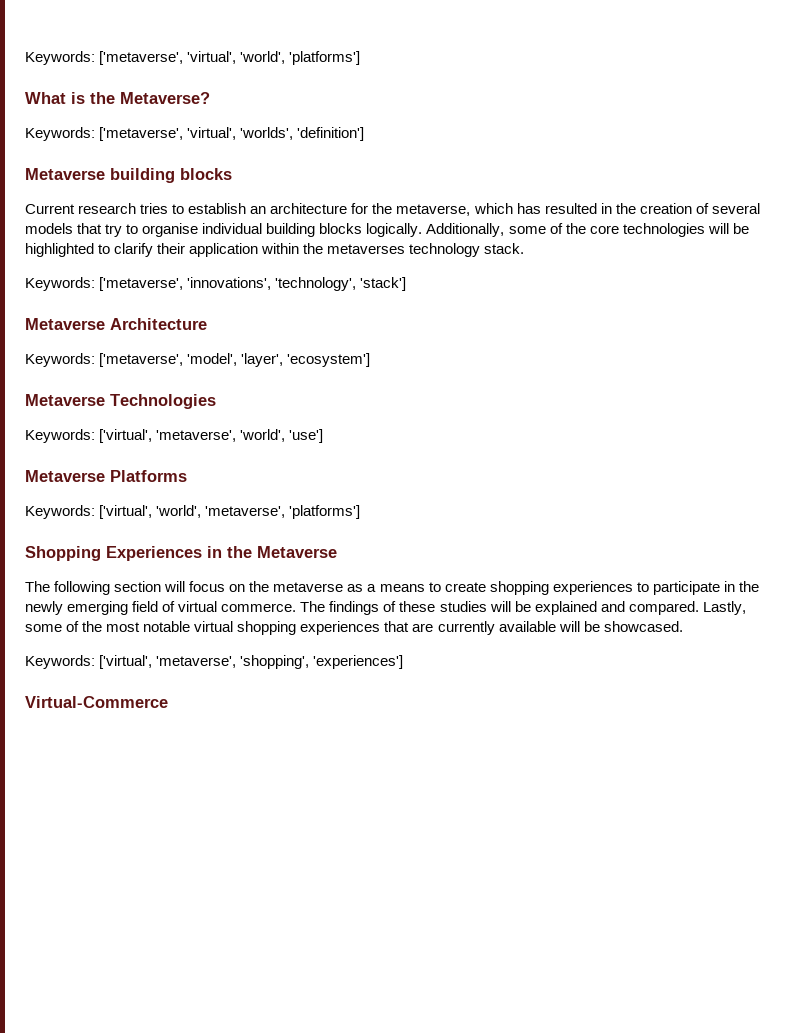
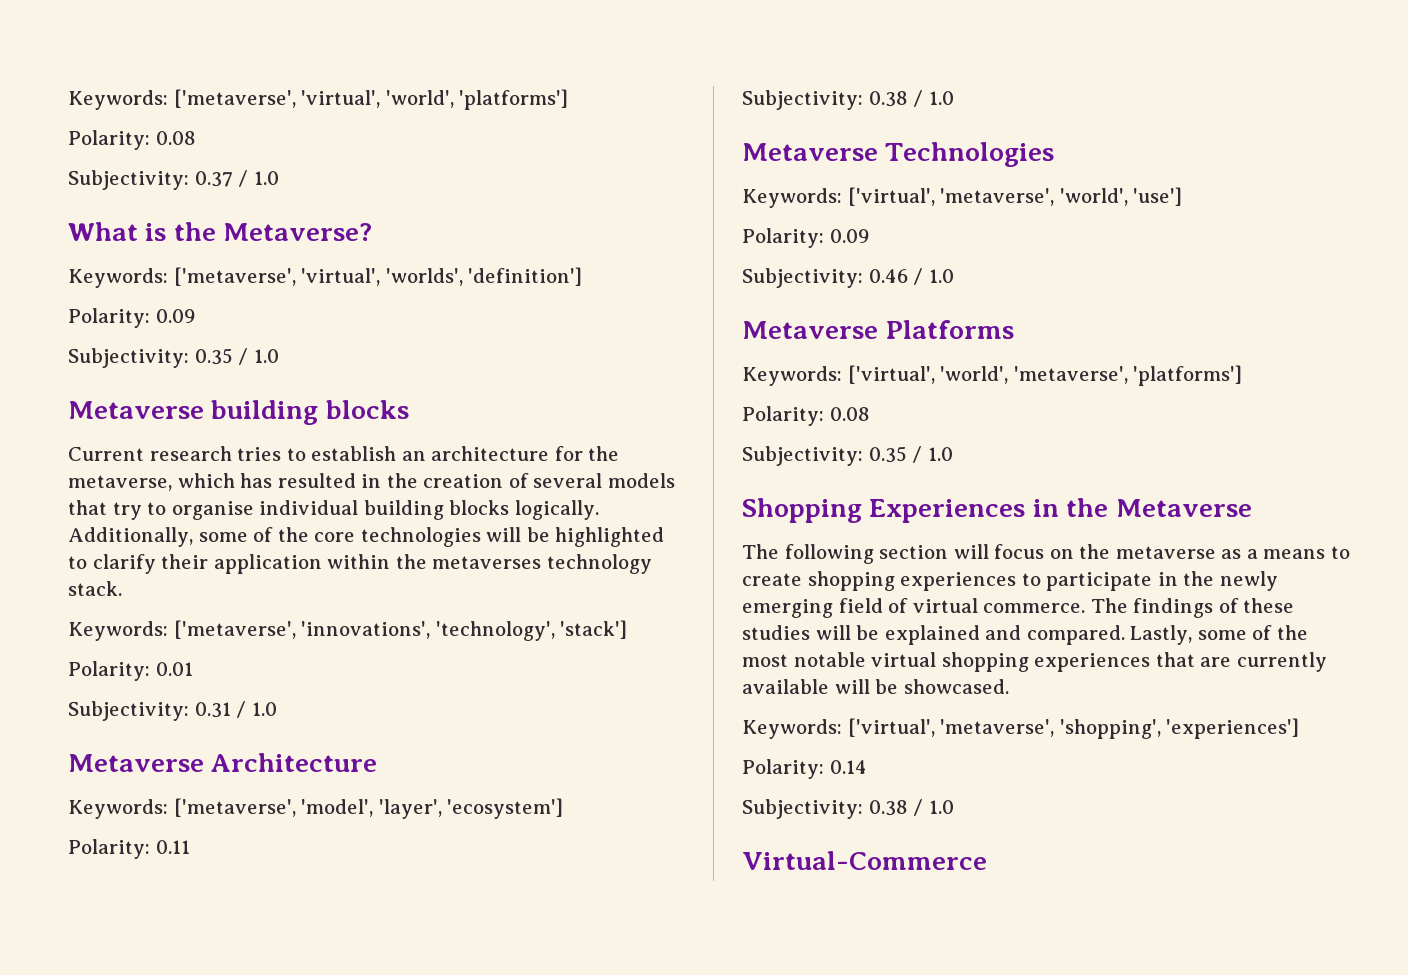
(361, 58) none -> [68,130,196,150] [68,170,279,190] // Polarity: 0.08 // Subjectivity: 0.37 / 1.0
(365, 134) none -> [68,308,196,328] [68,348,279,368] // Polarity: 0.09 // Subjectivity: 0.35 / 1.0
(407, 284) none -> [68,661,193,681] [68,701,277,721] // Polarity: 0.01 // Subjectivity: 0.31 / 1.0
(371, 360) none -> [68,839,190,859] [742,90,954,110] // Polarity: 0.11 // Subjectivity: 0.38 / 1.0
(324, 436) none -> [742,228,870,248] [742,268,954,288] // Polarity: 0.09 // Subjectivity: 0.46 / 1.0
(361, 512) none -> [742,406,870,426] [742,446,953,466] // Polarity: 0.08 // Subjectivity: 0.35 / 1.0
(404, 662) none -> [742,759,867,779] [742,799,954,819] // Polarity: 0.14 // Subjectivity: 0.38 / 1.0

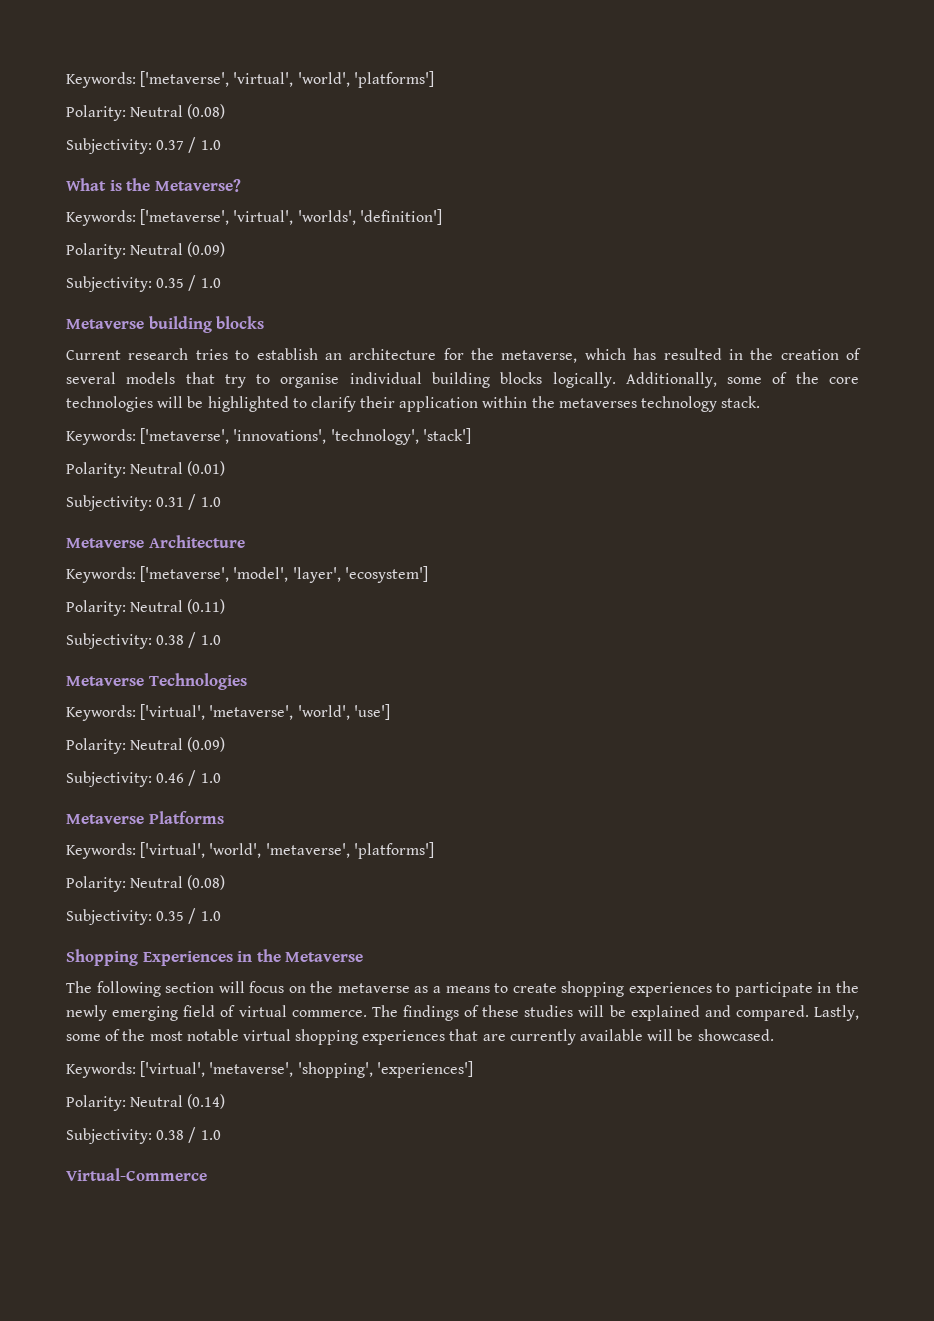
[155,131,196,145] 0.08 -> [130,104,226,119] Neutral (0.08)
[155,309,196,323] 0.09 -> [130,242,226,257] Neutral (0.09)
[155,662,193,676] 0.01 -> [130,461,226,476] Neutral (0.01)
[155,840,190,854] 0.11 -> [130,599,226,614] Neutral (0.11)
[829,229,870,243] 0.09 -> [130,737,226,752] Neutral (0.09)
[829,407,870,421] 0.08 -> [130,875,226,890] Neutral (0.08)
[829,760,867,774] 0.14 -> [130,1094,226,1109] Neutral (0.14)

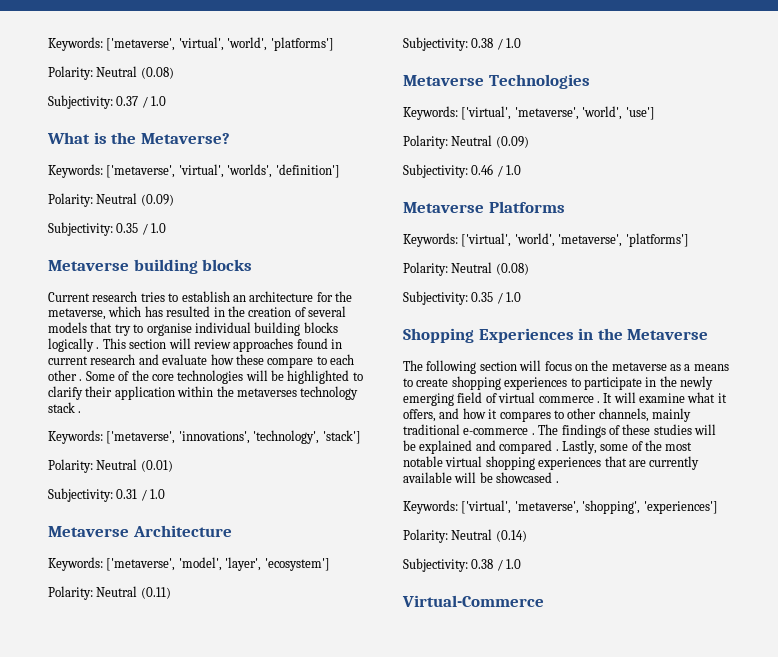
[552,372,763,388] logically. Additionally, some -> [48,338,342,352] [48,354,354,368] [48,370,115,381] logically . This section will review approaches found in current research and evaluate how these compare to each other . Some
[721,396,761,408] stack. -> [48,402,82,413] stack .
[291,1010,367,1017] commerce. -> [538,392,727,403] [403,408,691,422] [403,424,535,435] commerce . It will examine what it offers, and how it compares to other channels, mainly traditional e-commerce .
[735,1005,809,1021] compared. -> [499,440,559,454] compared .
[697,1029,774,1041] showcased. -> [496,472,559,483] showcased .

